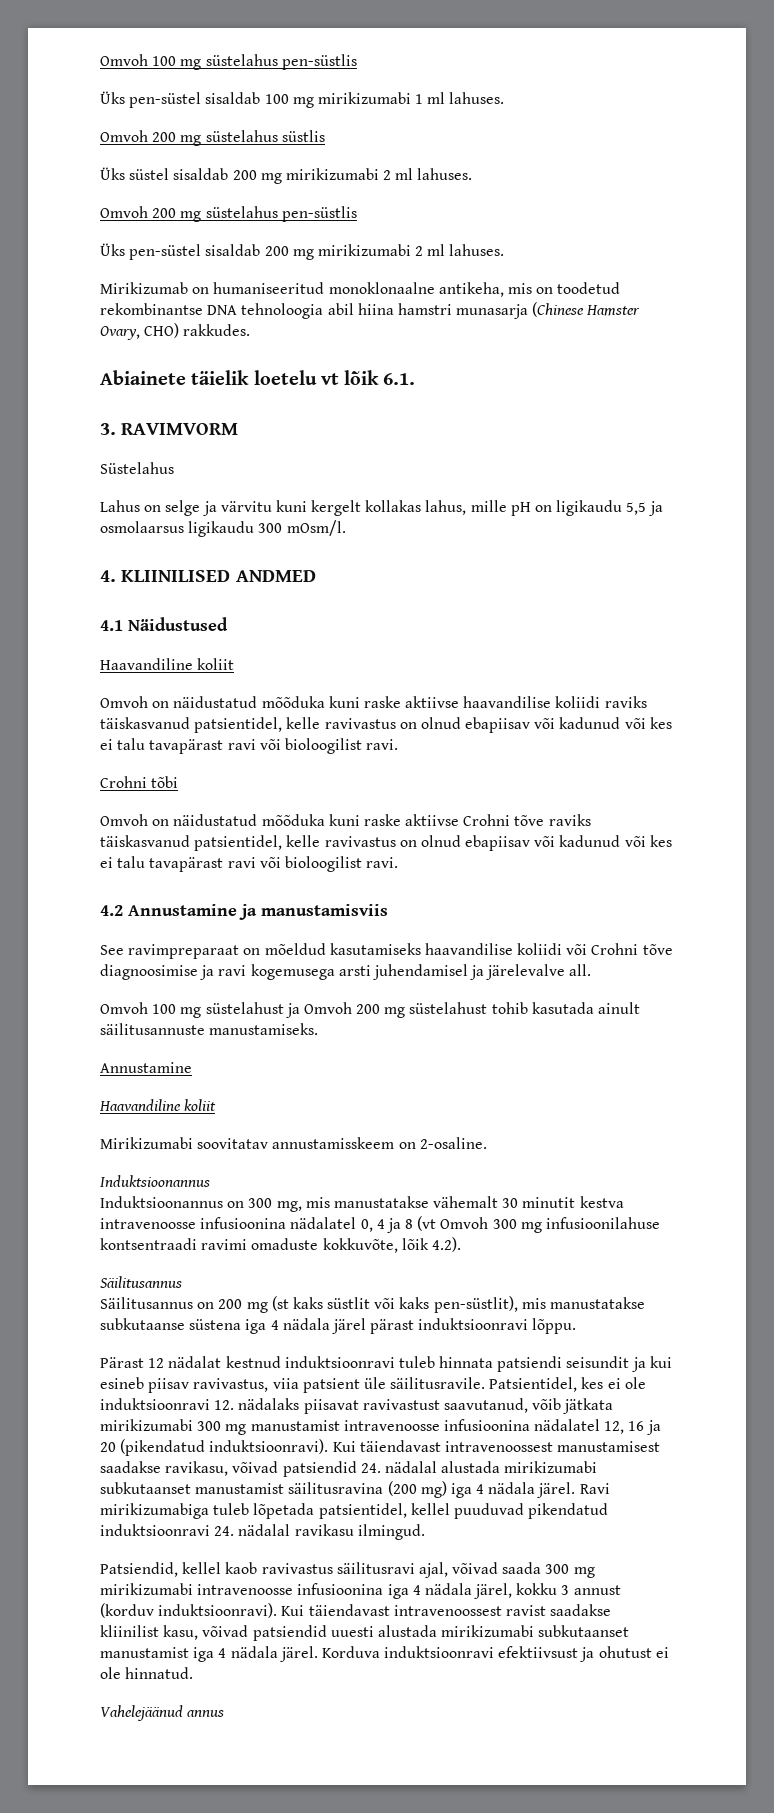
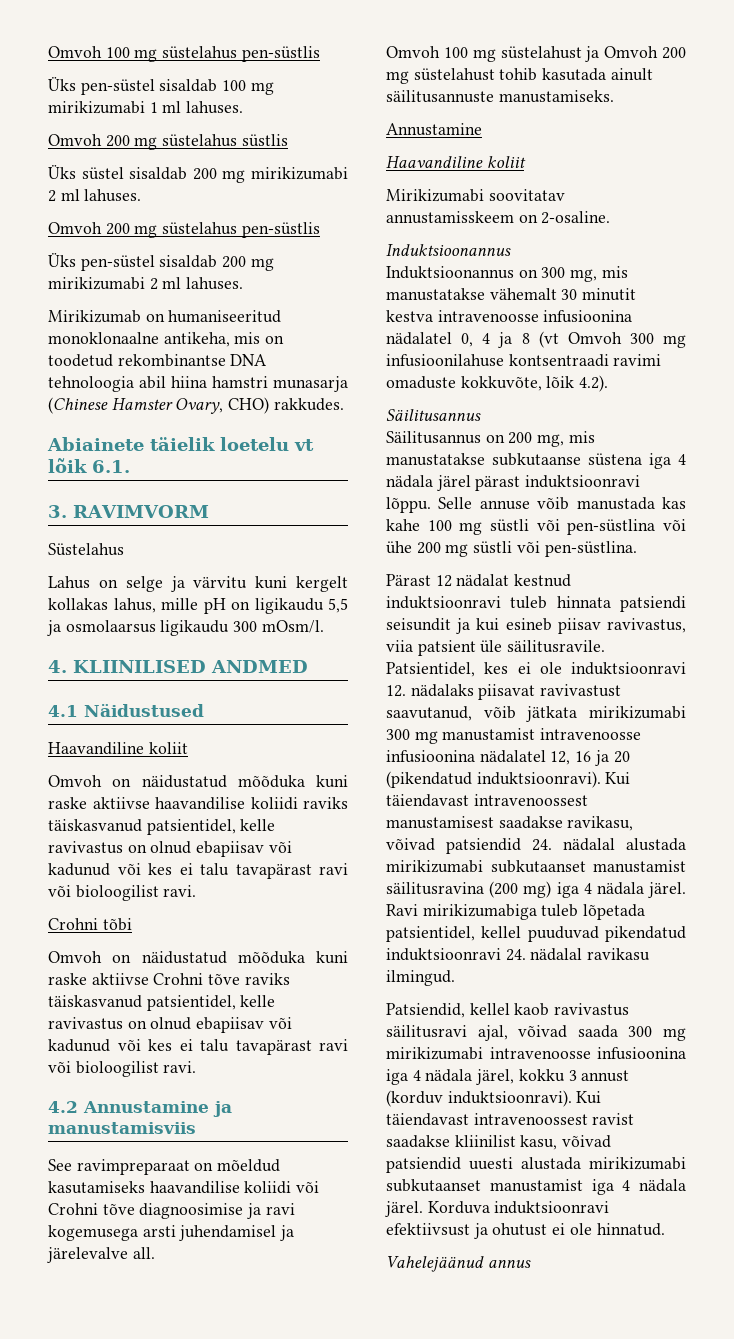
[246,1296,518,1313] mg (st kaks süstlit või kaks pen-süstlit), -> [537,434,565,447] mg,
(577, 1326) none -> [438,497,686,510] [386,519,686,535] [386,541,637,557] Selle annuse võib manustada kas kahe 100 mg süstli või pen-süstlina või ühe 200 mg süstli või pen-süstlina.

